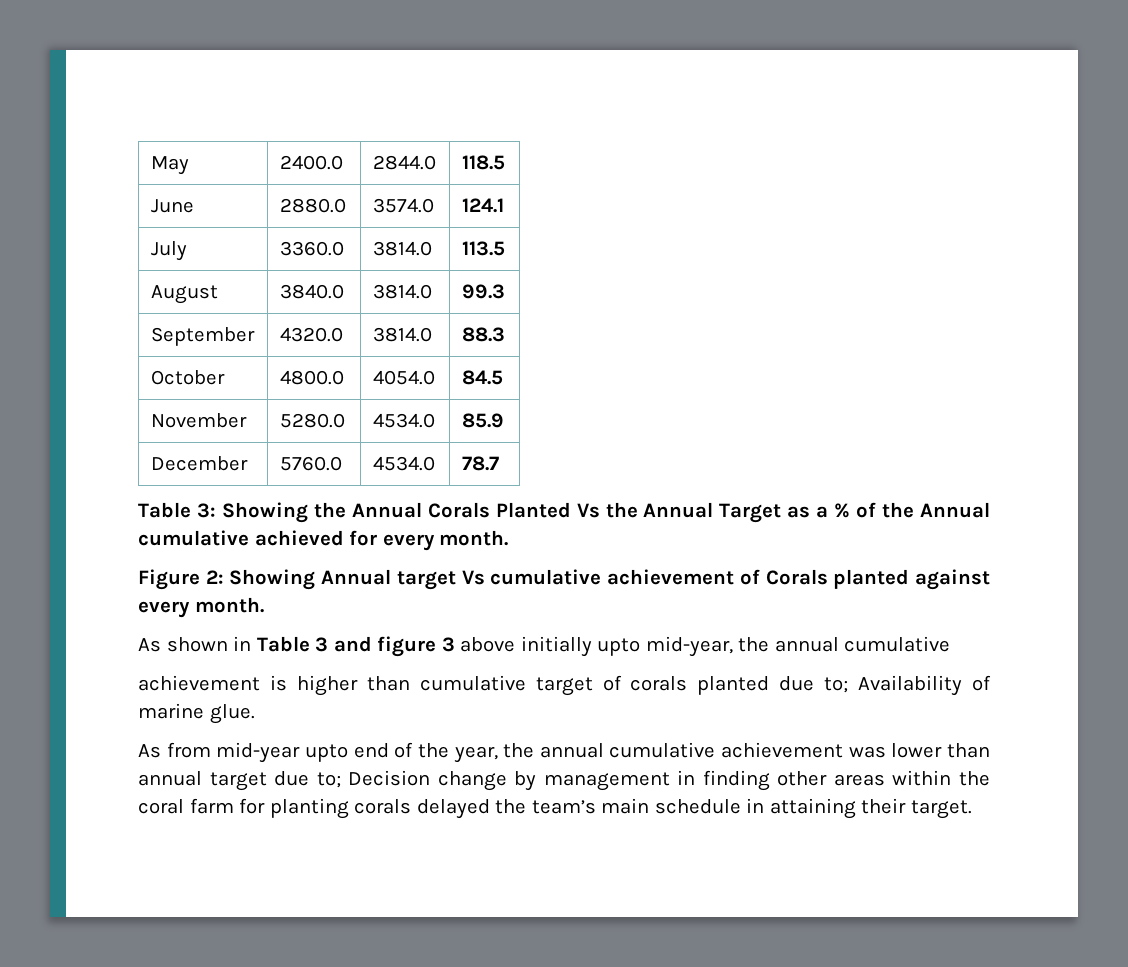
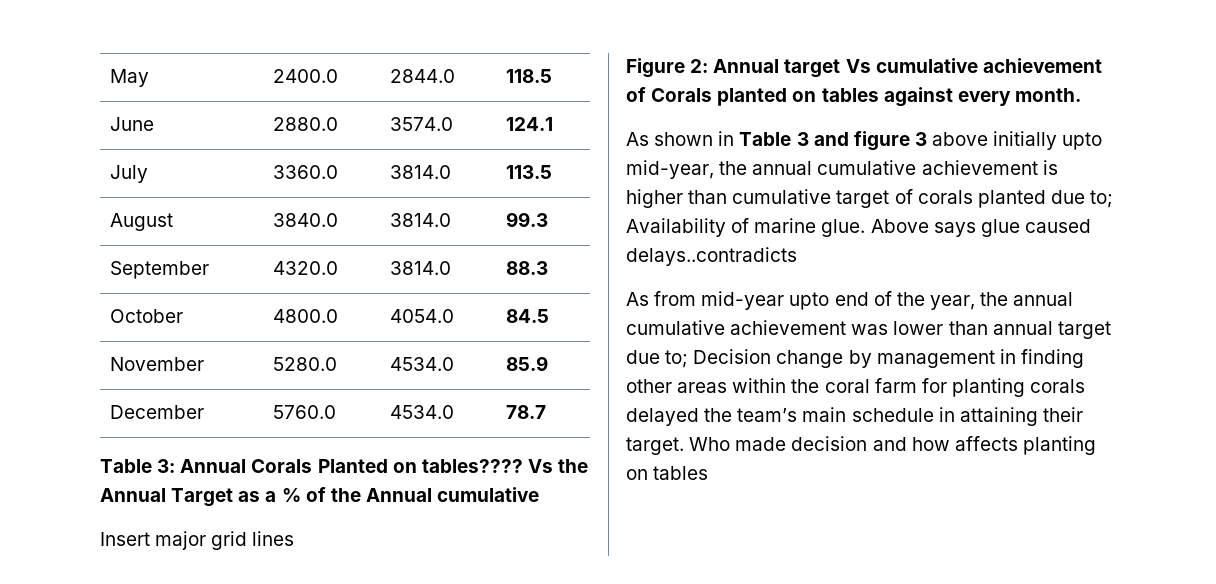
[221,502,346,523] Showing the -> (176, 466) none
(571, 510) none -> [392,459,523,473] on tables????
[254,530,509,551] achieved for every month. -> [100,531,295,550] // Insert major grid lines
[229,569,316,590] Showing -> (709, 66) none
(910, 579) none -> [792,88,879,102] on tables
(951, 644) // -> (917, 167) none
(255, 714) none -> [870,219,1091,237] [626,247,797,266] Above says glue caused delays..contradicts
(972, 809) none -> [689,436,1096,455] [626,466,709,480] Who made decision and how affects planting on tables

